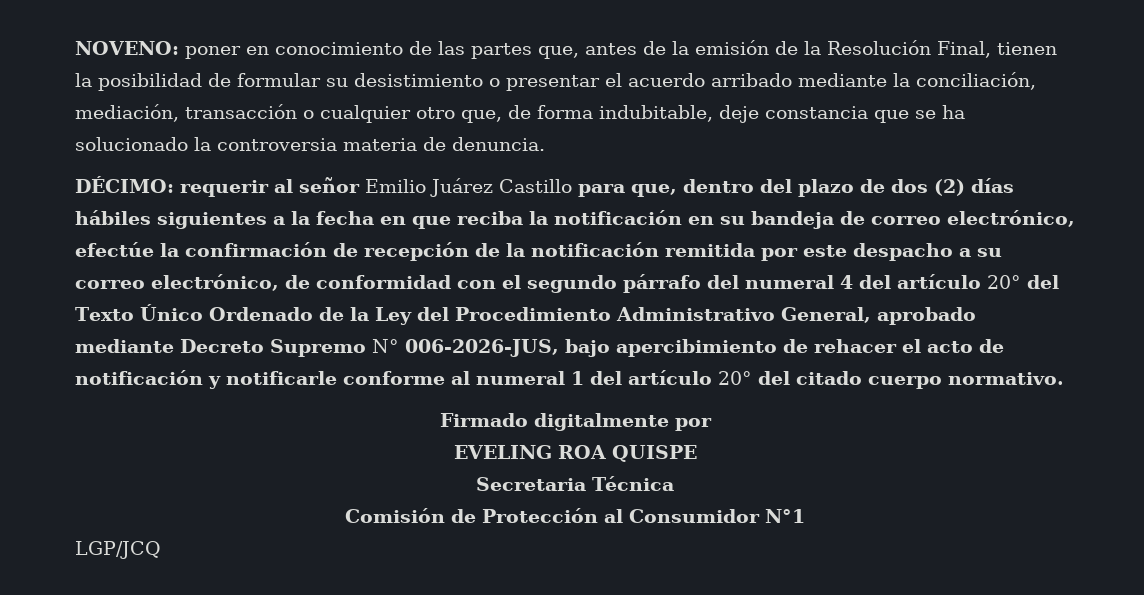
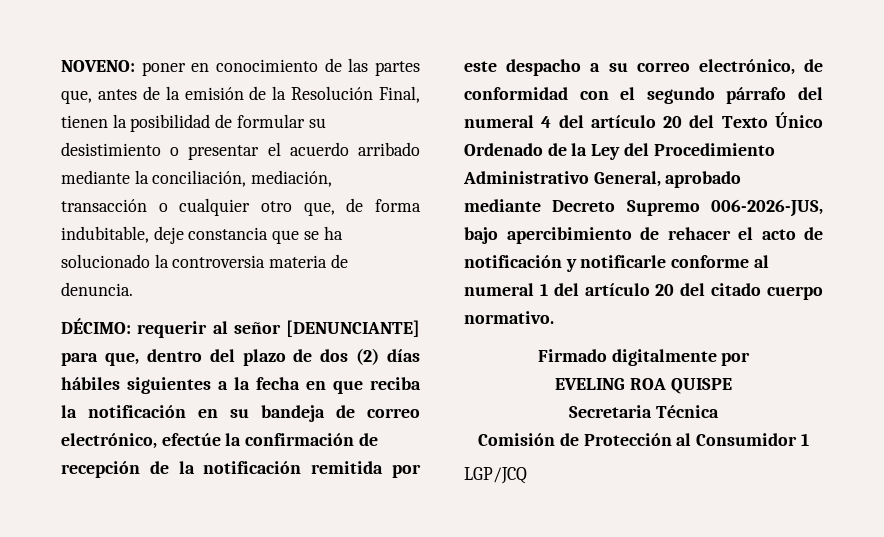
[365,178,572,197] Emilio Juárez Castillo -> [286,320,420,337] [DENUNCIANTE]
[987,275,1021,289] 20° -> [663,116,683,128] 20
[372,339,399,353] N° -> (700, 208) none
[718,371,752,385] 20° -> [655,284,675,296] 20
[765,509,805,523] N°1 -> [800,433,809,446] 1

